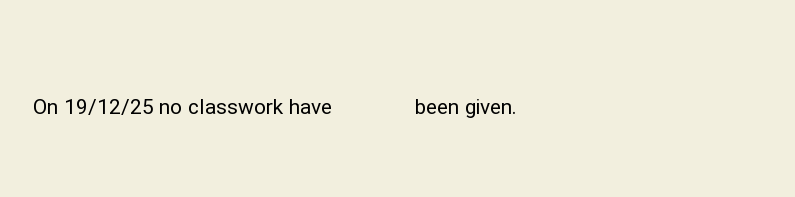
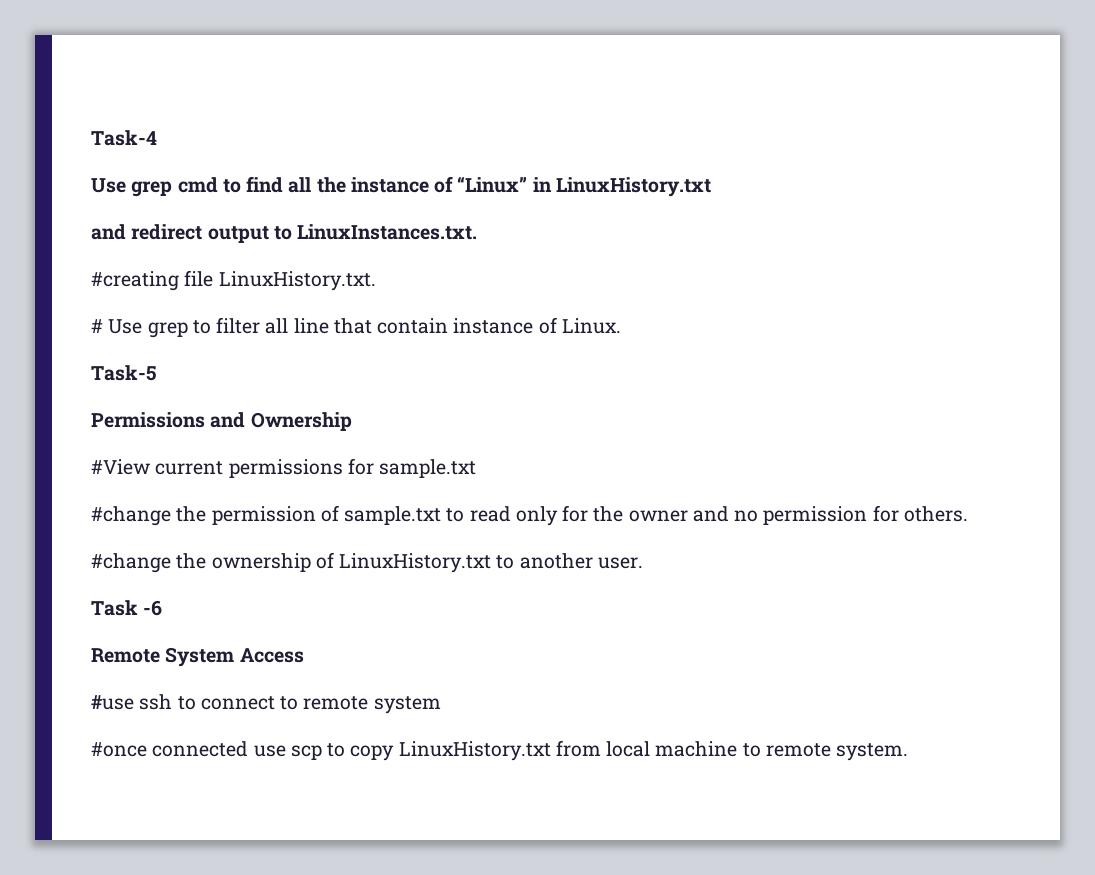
[33,99,517,118] On 19/12/25 no classwork have been given. -> [91,130,157,146] [91,176,711,197] [91,224,478,243] [91,270,376,291] [91,317,621,338] [91,365,156,381] [91,412,352,431] [91,458,477,478] [91,505,968,526] [91,552,643,573] [91,600,163,616] [91,647,304,667] [91,694,441,714] [91,740,909,761] Task-4 // Use grep cmd to find all the instance of “Linux” in LinuxHistory.txt // and redirect output to LinuxInstances.txt. // #creating file LinuxHistory.txt. // # Use grep to filter all line that contain instance of Linux. // Task-5 // Permissions and Ownership // #View current permissions for sample.txt // #change the permission of sample.txt to read only for the owner and no permission for others. // #change the ownership of LinuxHistory.txt to another user. // Task -6 // Remote System Access // #use ssh to connect to remote system // #once connected use scp to copy LinuxHistory.txt from local machine to remote system.

